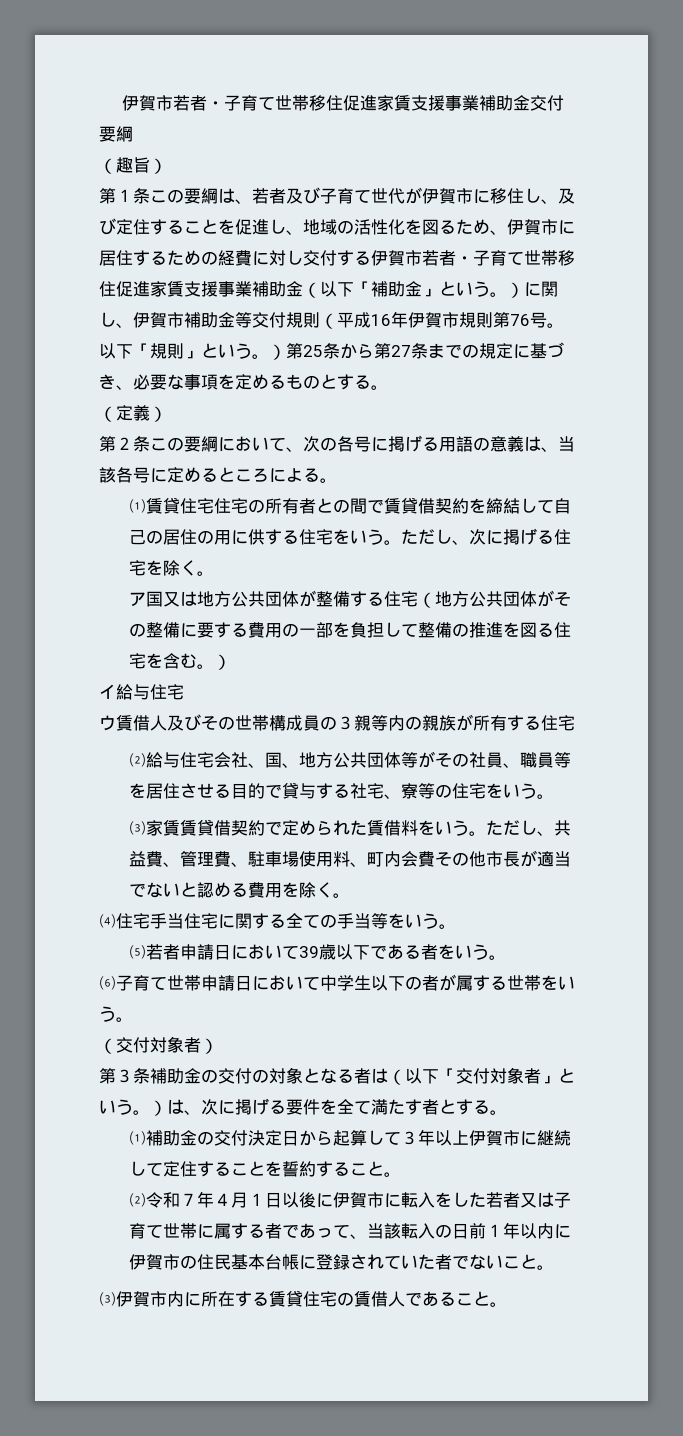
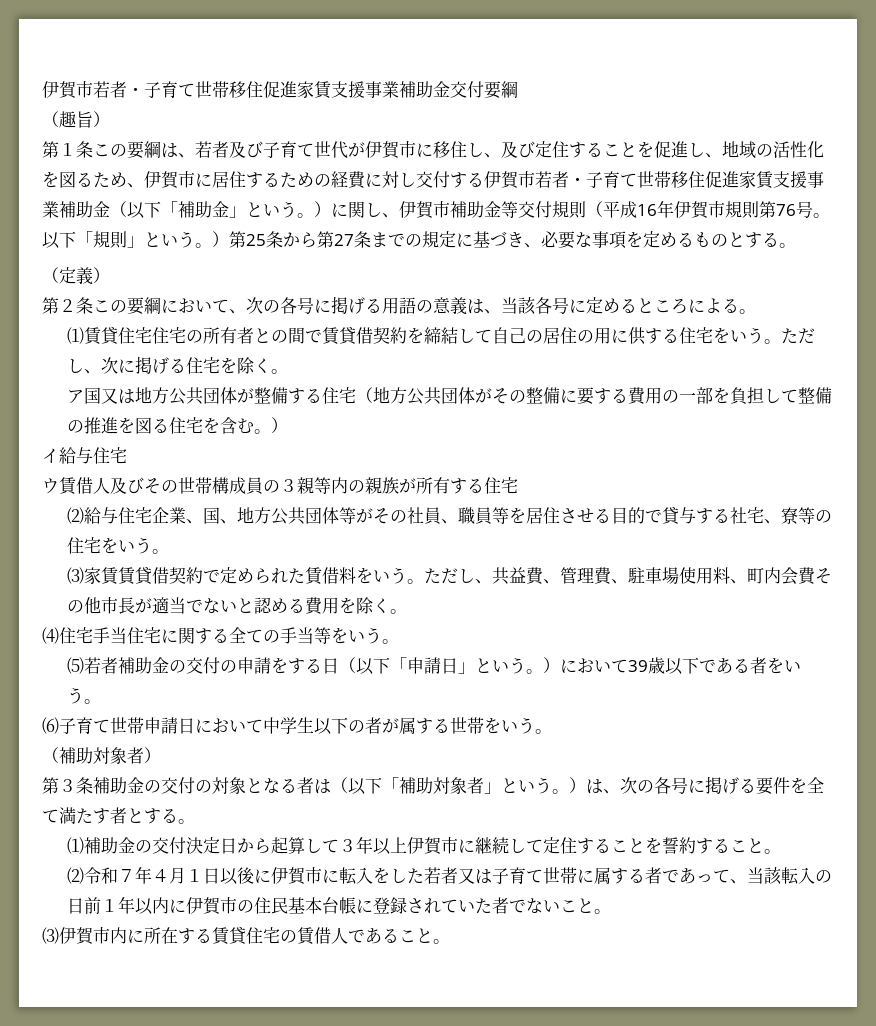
[214,752,249,768] 会社 -> [152,507,187,524] 企業
[180,944,232,960] 申請日 -> [118,657,561,675] 補助金の交付の申請をする日（以下「申請日」という。）
[116,1037,150,1053] 交付 -> [59,747,93,764] 補助
[456,1068,490,1084] 交付 -> [399,777,433,794] 補助
(218, 1107) none -> [637,777,688,794] の各号

